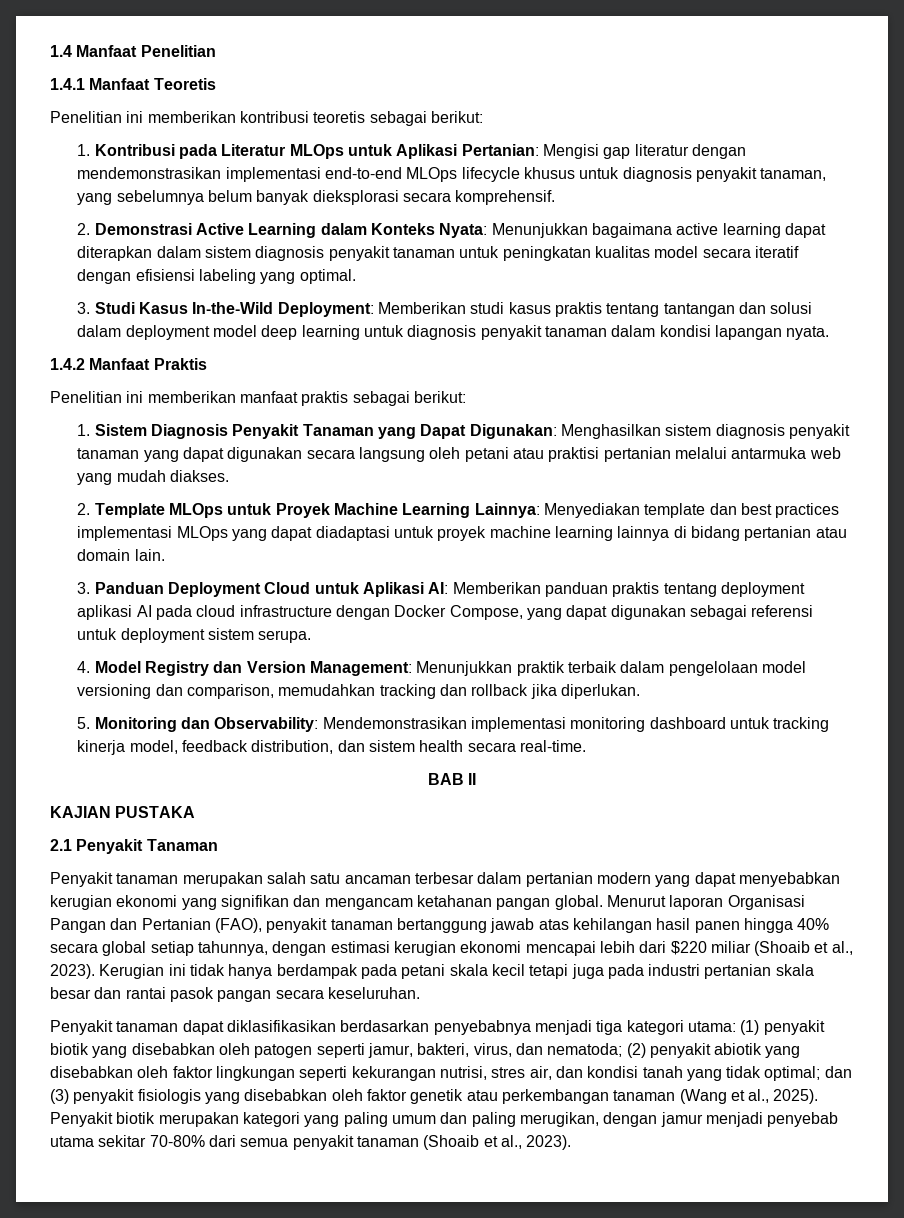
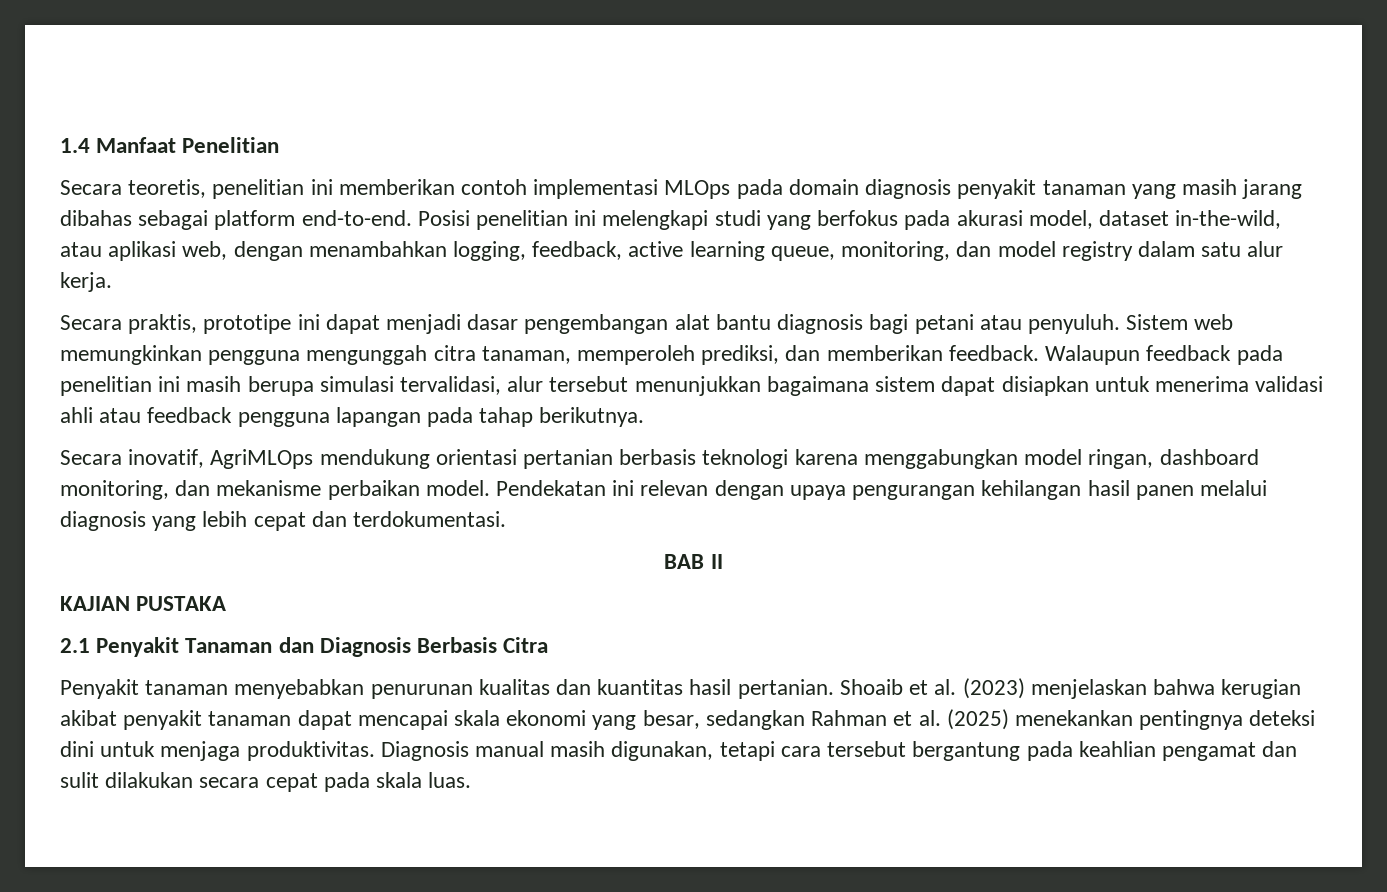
[50,78,216,90] [50,111,483,126] [77,144,746,159] [77,167,827,182] [77,190,556,205] [77,223,826,238] [77,246,799,261] [77,269,356,284] [77,302,813,317] [77,325,830,340] [50,358,207,370] [50,391,466,406] [77,424,850,439] [77,447,841,462] [77,470,230,485] [77,503,840,518] [77,526,847,541] [77,549,165,561] [77,582,805,597] [77,605,814,620] [77,628,312,643] [77,661,806,676] [77,684,641,699] [77,717,830,732] [77,740,587,755] 1.4.1 Manfaat Teoretis // Penelitian ini memberikan kontribusi teoretis sebagai berikut: // 1. Kontribusi pada Literatur MLOps untuk Aplikasi Pertanian: Mengisi gap literatur dengan mendemonstrasikan implementasi end-to-end MLOps lifecycle khusus untuk diagnosis penyakit tanaman, yang sebelumnya belum banyak dieksplorasi secara komprehensif. // 2. Demonstrasi Active Learning dalam Konteks Nyata: Menunjukkan bagaimana active learning dapat diterapkan dalam sistem diagnosis penyakit tanaman untuk peningkatan kualitas model secara iteratif dengan efisiensi labeling yang optimal. // 3. Studi Kasus In-the-Wild Deployment: Memberikan studi kasus praktis tentang tantangan dan solusi dalam deployment model deep learning untuk diagnosis penyakit tanaman dalam kondisi lapangan nyata. // 1.4.2 Manfaat Praktis // Penelitian ini memberikan manfaat praktis sebagai berikut: // 1. Sistem Diagnosis Penyakit Tanaman yang Dapat Digunakan: Menghasilkan sistem diagnosis penyakit tanaman yang dapat digunakan secara langsung oleh petani atau praktisi pertanian melalui antarmuka web yang mudah diakses. // 2. Template MLOps untuk Proyek Machine Learning Lainnya: Menyediakan template dan best practices implementasi MLOps yang dapat diadaptasi untuk proyek machine learning lainnya di bidang pertanian atau domain lain. // 3. Panduan Deployment Cloud untuk Aplikasi AI: Memberikan panduan praktis tentang deployment aplikasi AI pada cloud infrastructure dengan Docker Compose, yang dapat digunakan sebagai referensi untuk deployment sistem serupa. // 4. Model Registry dan Version Management: Menunjukkan praktik terbaik dalam pengelolaan model versioning dan comparison, memudahkan tracking dan rollback jika diperlukan. // 5. Monitoring dan Observability: Mendemonstrasikan implementasi monitoring dashboard untuk tracking kinerja model, feedback distribution, dan sistem health secara real-time. -> [60,179,1303,199] [60,210,1282,230] [60,241,1284,261] [60,272,112,292] [60,314,1234,334] [60,345,1283,365] [60,376,1324,396] [60,407,645,427] [60,449,1259,469] [60,480,1267,500] [60,511,507,531] Secara teoretis, penelitian ini memberikan contoh implementasi MLOps pada domain diagnosis penyakit tanaman yang masih jarang dibahas sebagai platform end-to-end. Posisi penelitian ini melengkapi studi yang berfokus pada akurasi model, dataset in-the-wild, atau aplikasi web, dengan menambahkan logging, feedback, active learning queue, monitoring, dan model registry dalam satu alur kerja. // Secara praktis, prototipe ini dapat menjadi dasar pengembangan alat bantu diagnosis bagi petani atau penyuluh. Sistem web memungkinkan pengguna mengunggah citra tanaman, memperoleh prediksi, dan memberikan feedback. Walaupun feedback pada penelitian ini masih berupa simulasi tervalidasi, alur tersebut menunjukkan bagaimana sistem dapat disiapkan untuk menerima validasi ahli atau feedback pengguna lapangan pada tahap berikutnya. // Secara inovatif, AgriMLOps mendukung orientasi pertanian berbasis teknologi karena menggabungkan model ringan, dashboard monitoring, dan mekanisme perbaikan model. Pendekatan ini relevan dengan upaya pengurangan kehilangan hasil panen melalui diagnosis yang lebih cepat dan terdokumentasi.
[50,872,840,887] [50,895,805,910] [50,918,830,933] [50,941,853,956] [50,964,814,979] [50,987,420,1002] [50,1020,825,1035] [50,1043,801,1058] [50,1066,852,1081] [50,1089,819,1104] [50,1112,839,1127] [50,1135,572,1150] // Penyakit tanaman merupakan salah satu ancaman terbesar dalam pertanian modern yang dapat menyebabkan kerugian ekonomi yang signifikan dan mengancam ketahanan pangan global. Menurut laporan Organisasi Pangan dan Pertanian (FAO), penyakit tanaman bertanggung jawab atas kehilangan hasil panen hingga 40% secara global setiap tahunnya, dengan estimasi kerugian ekonomi mencapai lebih dari $220 miliar (Shoaib et al., 2023). Kerugian ini tidak hanya berdampak pada petani skala kecil tetapi juga pada industri pertanian skala besar dan rantai pasok pangan secara keseluruhan. // Penyakit tanaman dapat diklasifikasikan berdasarkan penyebabnya menjadi tiga kategori utama: (1) penyakit biotik yang disebabkan oleh patogen seperti jamur, bakteri, virus, dan nematoda; (2) penyakit abiotik yang disebabkan oleh faktor lingkungan seperti kekurangan nutrisi, stres air, dan kondisi tanah yang tidak optimal; dan (3) penyakit fisiologis yang disebabkan oleh faktor genetik atau perkembangan tanaman (Wang et al., 2025). Penyakit biotik merupakan kategori yang paling umum dan paling merugikan, dengan jamur menjadi penyebab utama sekitar 70-80% dari semua penyakit tanaman (Shoaib et al., 2023). -> [278,637,549,657] [60,678,1302,699] [60,709,1316,730] [60,741,1298,761] [60,772,472,792] dan Diagnosis Berbasis Citra // Penyakit tanaman menyebabkan penurunan kualitas dan kuantitas hasil pertanian. Shoaib et al. (2023) menjelaskan bahwa kerugian akibat penyakit tanaman dapat mencapai skala ekonomi yang besar, sedangkan Rahman et al. (2025) menekankan pentingnya deteksi dini untuk menjaga produktivitas. Diagnosis manual masih digunakan, tetapi cara tersebut bergantung pada keahlian pengamat dan sulit dilakukan secara cepat pada skala luas.

